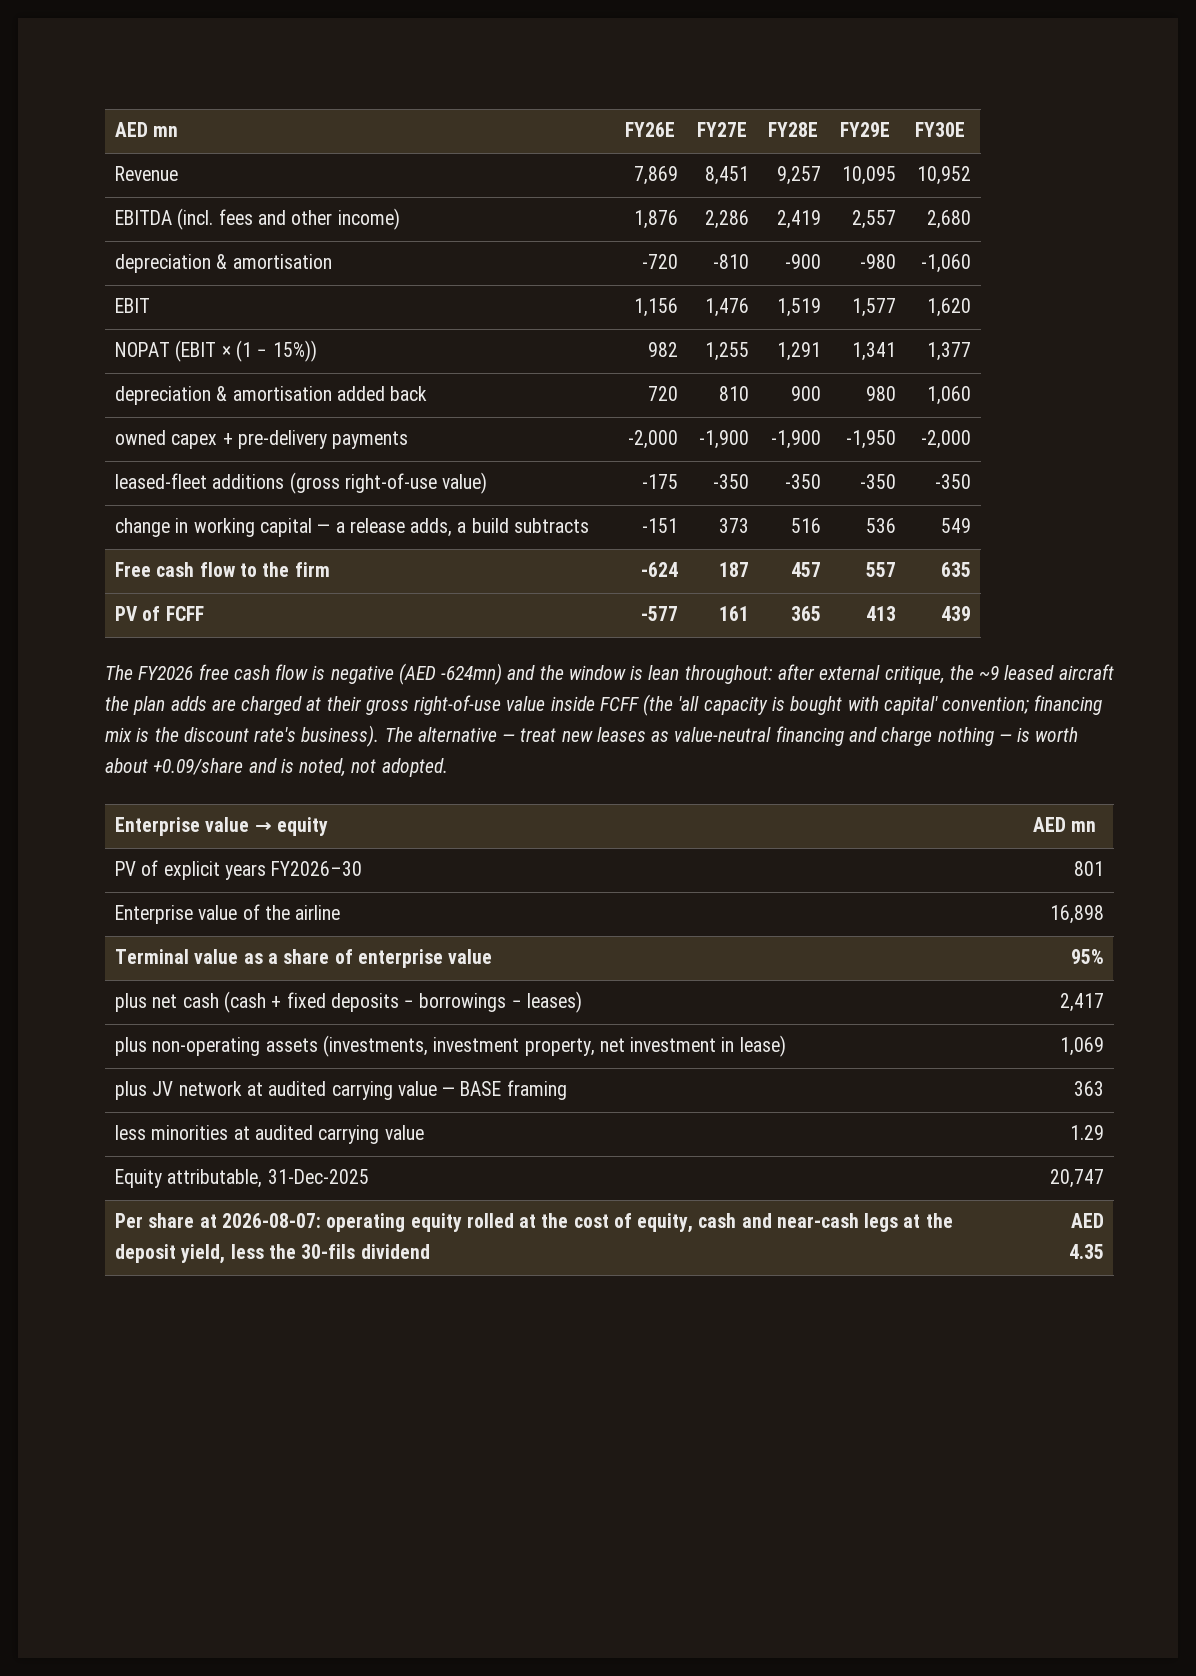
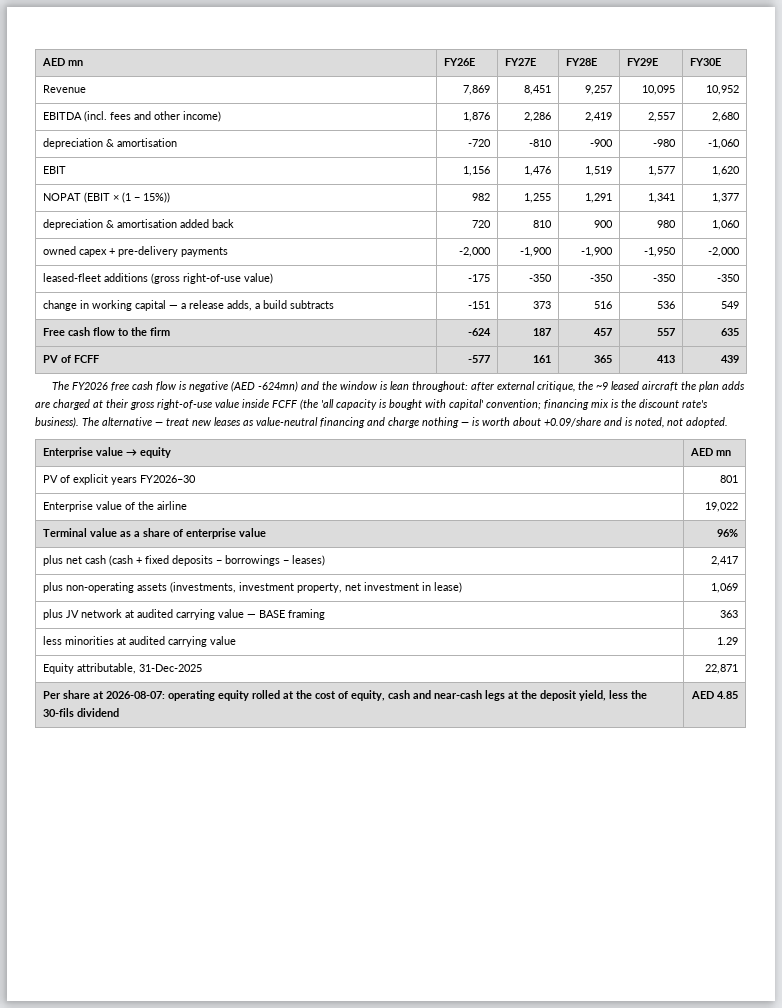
[1049,905,1104,924] 16,898 -> [704,502,738,512] 19,022
[1070,949,1104,964] 95% -> [716,529,738,537] 96%
[1049,1169,1104,1188] 20,747 -> [704,664,738,674] 22,871
[1068,1244,1104,1259] 4.35 -> [716,691,738,699] 4.85

